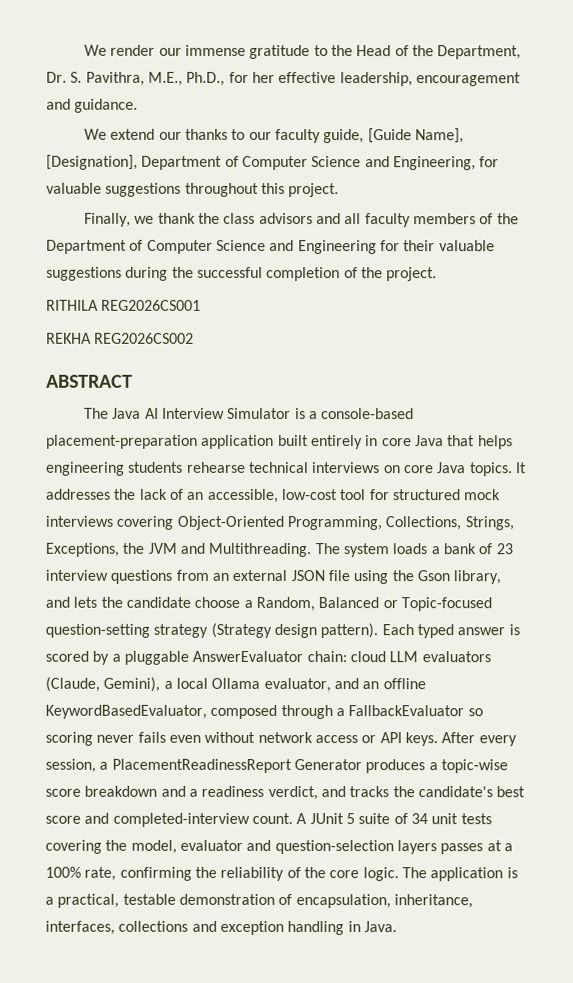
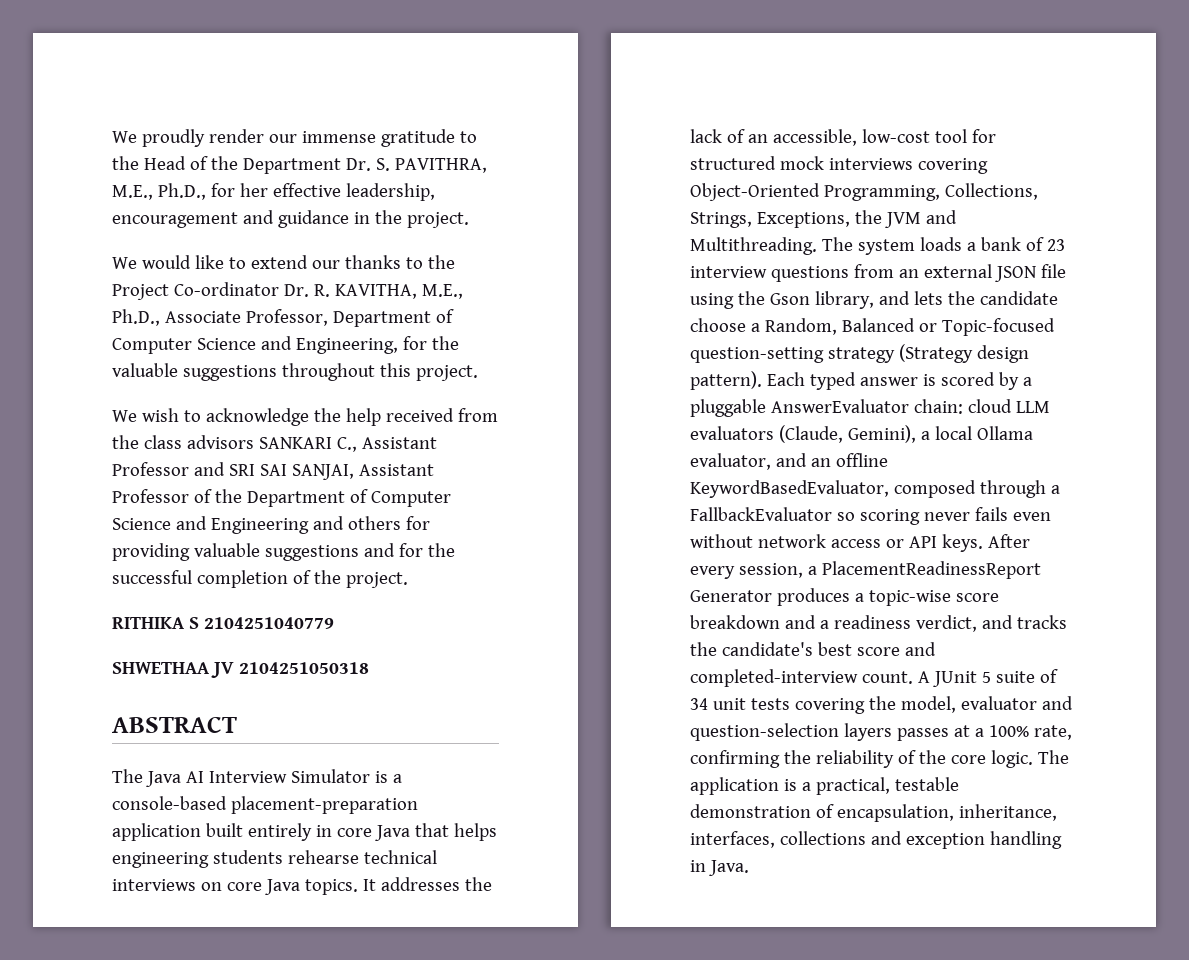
[84,44,108,56] We -> [112,129,205,147] We proudly
[437,45,522,60] Department, -> [242,158,341,174] Department
[85,71,145,86] Pavithra, -> [394,158,487,173] PAVITHRA,
[74,98,139,113] [84,128,464,144] [46,154,138,170] guidance. // We extend our thanks to our faculty guide, [Guide Name], [Designation], -> [277,210,469,228] [112,255,455,269] [112,282,463,300] [112,309,328,326] guidance in the project. // We would like to extend our thanks to the Project Co-ordinator Dr. R. KAVITHA, M.E., Ph.D., Associate Professor,
(500, 162) none -> [431,336,459,350] the
[84,212,476,228] Finally, we thank the class advisors and all faculty members -> [112,408,498,426] [112,435,437,452] [112,462,434,480] [112,489,189,503] We wish to acknowledge the help received from the class advisors SANKARI C., Assistant Professor and SRI SAI SANJAI, Assistant Professor
[379,240,495,252] [46,266,169,281] for their valuable suggestions during -> [312,516,430,530] [112,543,423,561] and others for providing valuable suggestions and for
[46,299,202,311] [46,332,195,344] RITHILA REG2026CS001 // REKHA REG2026CS002 -> [112,617,334,629] [112,662,369,678] RITHIKA S 2104251040779 // SHWETHAA JV 2104251050318

